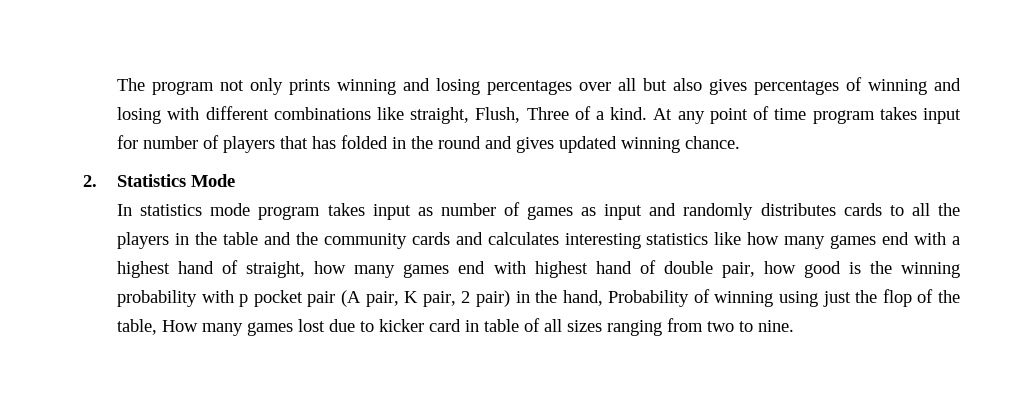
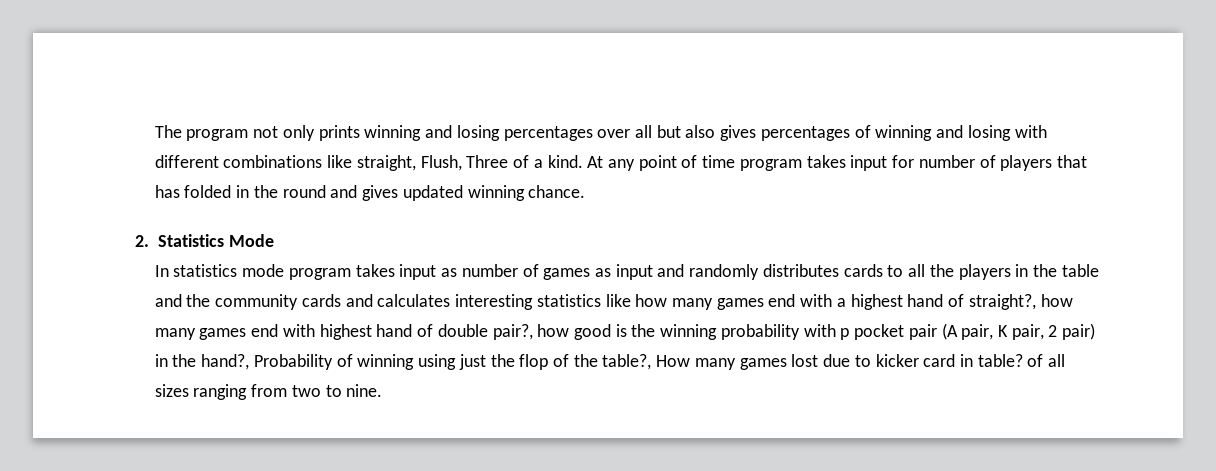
[246,261,306,278] straight, -> [968,294,1036,310] straight?,
[721,262,755,278] pair, -> [492,324,533,340] pair?,
[562,290,603,306] hand, -> [201,354,250,370] hand?,
[117,319,158,335] table, -> [602,354,652,370] table?,
[484,319,520,332] table -> [977,354,1023,367] table?

